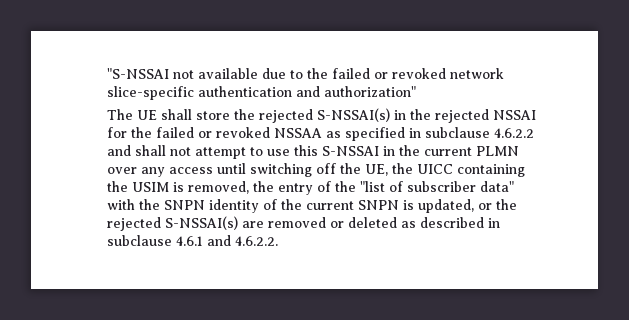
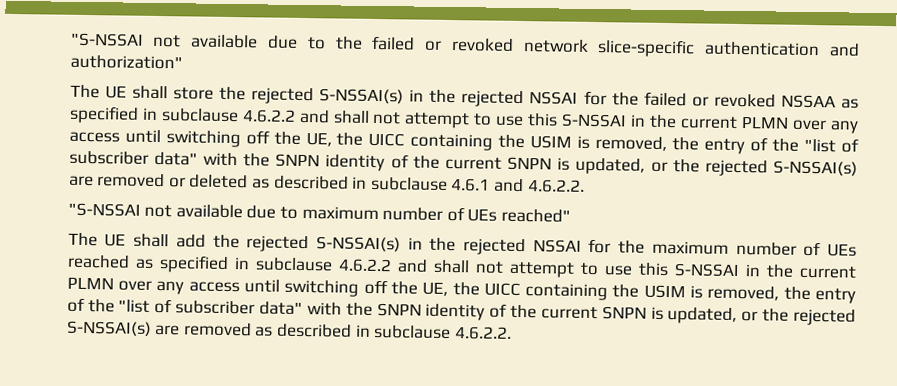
(278, 241) none -> [67,202,572,223] [67,232,857,257] [66,254,857,279] [66,276,857,304] [66,297,856,326] [65,320,512,340] // "S-NSSAI not available due to maximum number of UEs reached" // The UE shall add the rejected S-NSSAI(s) in the rejected NSSAI for the maximum number of UEs reached as specified in subclause 4.6.2.2 and shall not attempt to use this S-NSSAI in the current PLMN over any access until switching off the UE, the UICC containing the USIM is removed, the entry of the "list of subscriber data" with the SNPN identity of the current SNPN is updated, or the rejected S-NSSAI(s) are removed as described in subclause 4.6.2.2.

